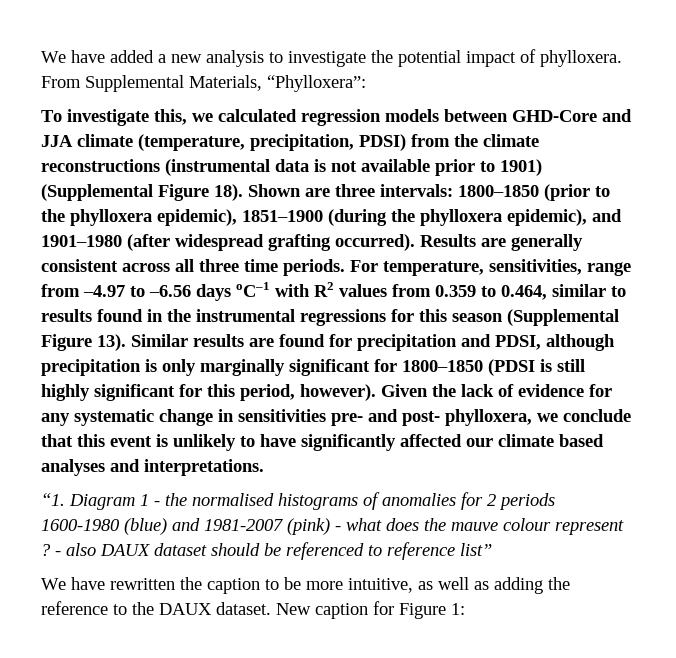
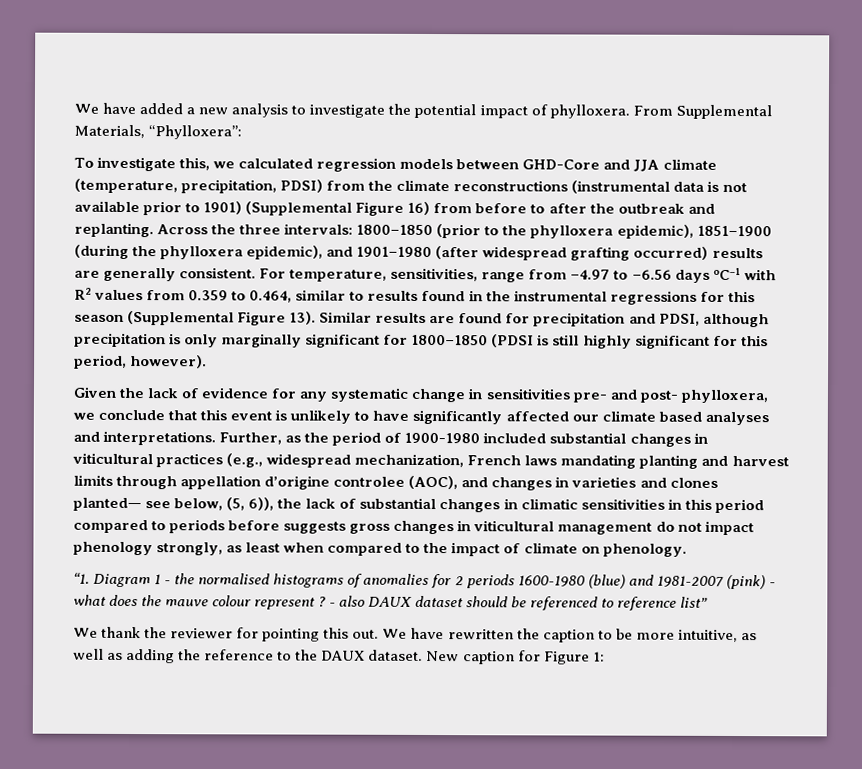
[214,184,330,201] 18). Shown are -> [407,201,715,215] [74,222,237,238] 16) from before to after the outbreak and replanting. Across the
[335,234,583,251] [41,259,345,276] occurred). Results are generally consistent across all three time periods. -> [633,246,763,260] [74,267,257,282] occurred) results are generally consistent.
(376, 392) none -> (208, 362) //
(264, 467) none -> [219,431,708,447] [72,452,789,469] [73,474,718,491] [73,497,764,514] [73,519,754,536] [73,541,687,557] Further, as the period of 1900-1980 included substantial changes in viticultural practices (e.g., widespread mechanization, French laws mandating planting and harvest limits through appellation d’origine controlee (AOC), and changes in varieties and clones planted— see below, (5, 6)), the lack of substantial changes in climatic sensitivities in this period compared to periods before suggests gross changes in viticultural management do not impact phenology strongly, as least when compared to the impact of climate on phenology.
(66, 584) none -> [101,626,408,642] thank the reviewer for pointing this out. We

